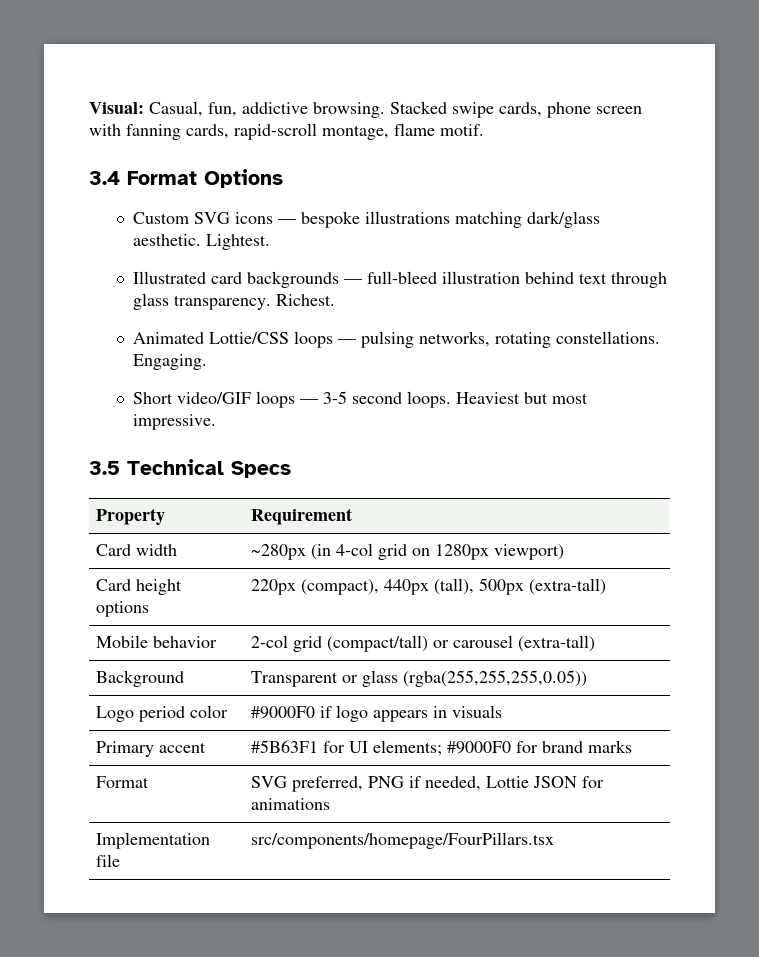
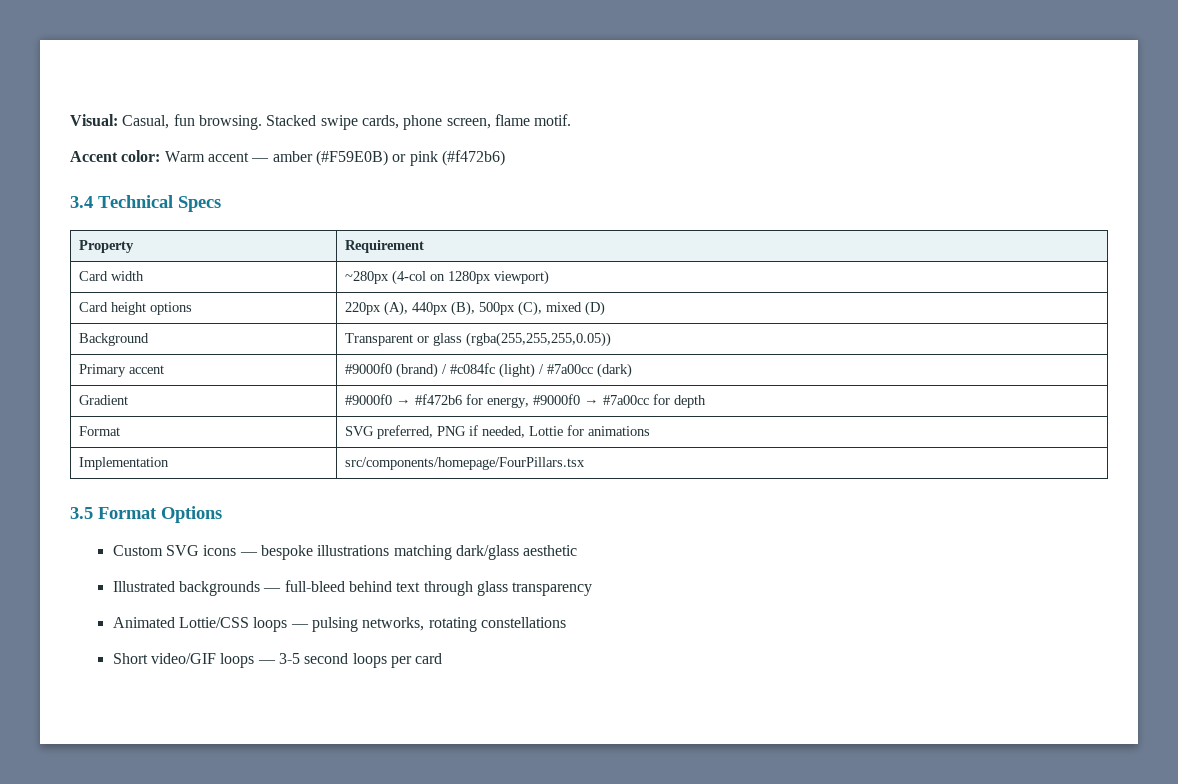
[208,102,308,117] fun, addictive -> [173,114,195,126] fun
[596,106,642,114] [89,123,484,140] [89,171,120,185] screen with fanning cards, rapid-scroll montage, flame motif. // 3.4 -> [446,114,572,129] [70,150,505,166] [70,195,221,212] [79,240,135,253] [345,240,425,253] [79,271,145,281] [345,270,550,285] [79,302,193,315] [345,301,606,316] [79,333,150,346] [345,332,612,347] [79,364,165,377] [345,363,633,378] [79,395,129,405] [345,394,707,408] [79,426,121,436] [345,425,651,439] [79,457,170,470] [345,457,586,470] [70,507,93,519] screen, flame motif. // Accent color: Warm accent — amber (#F59E0B) or pink (#f472b6) // 3.4 Technical Specs // Property | Requirement // Card width | ~280px (4-col on 1280px viewport) // Card height options | 220px (A), 440px (B), 500px (C), mixed (D) // Background | Transparent or glass (rgba(255,255,255,0.05)) // Primary accent | #9000f0 (brand) / #c084fc (light) / #7a00cc (dark) // Gradient | #9000f0 → #f472b6 for energy, #9000f0 → #7a00cc for depth // Format | SVG preferred, PNG if needed, Lottie for animations // Implementation | src/components/homepage/FourPillars.tsx // 3.5
[133,234,271,250] aesthetic. Lightest. -> [523,545,578,556] aesthetic
[211,272,243,284] card -> (175, 586) none
[442,271,521,284] illustration -> (345, 586) none
[174,294,336,310] transparency. Richest. -> [512,582,593,596] transparency
[556,331,661,344] [133,354,208,370] constellations. Engaging. -> [481,617,567,628] constellations
[407,391,589,408] [133,414,217,430] [89,459,291,478] [96,508,166,525] [251,508,353,525] [96,544,178,556] [251,543,565,560] [96,579,183,595] [96,601,150,617] [251,578,607,595] [96,635,218,648] [251,635,596,652] [96,670,185,687] [251,670,588,687] [96,705,229,722] [251,705,503,722] [96,741,207,757] [251,740,633,756] [96,776,150,788] [251,776,605,792] [251,798,331,810] [96,832,211,849] [96,854,121,867] [251,832,555,849] loops. Heaviest but most impressive. // 3.5 Technical Specs // Property | Requirement // Card width | ~280px (in 4-col grid on 1280px viewport) // Card height options | 220px (compact), 440px (tall), 500px (extra-tall) // Mobile behavior | 2-col grid (compact/tall) or carousel (extra-tall) // Background | Transparent or glass (rgba(255,255,255,0.05)) // Logo period color | #9000F0 if logo appears in visuals // Primary accent | #5B63F1 for UI elements; #9000F0 for brand marks // Format | SVG preferred, PNG if needed, Lottie JSON for animations // Implementation file | src/components/homepage/FourPillars.tsx -> [352,653,443,668] loops per card

